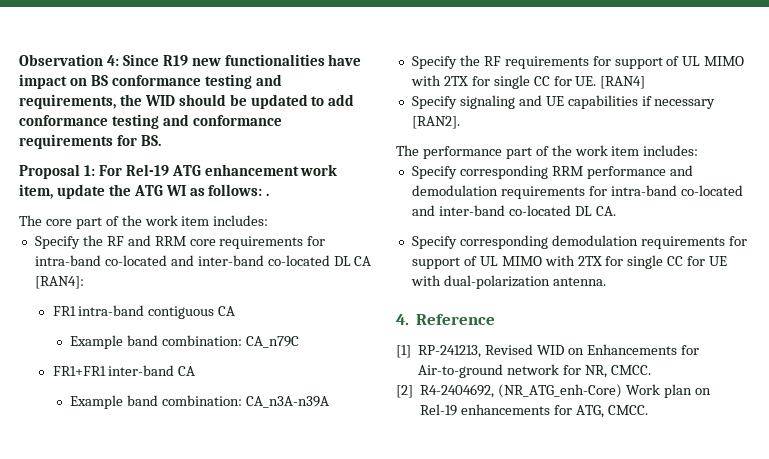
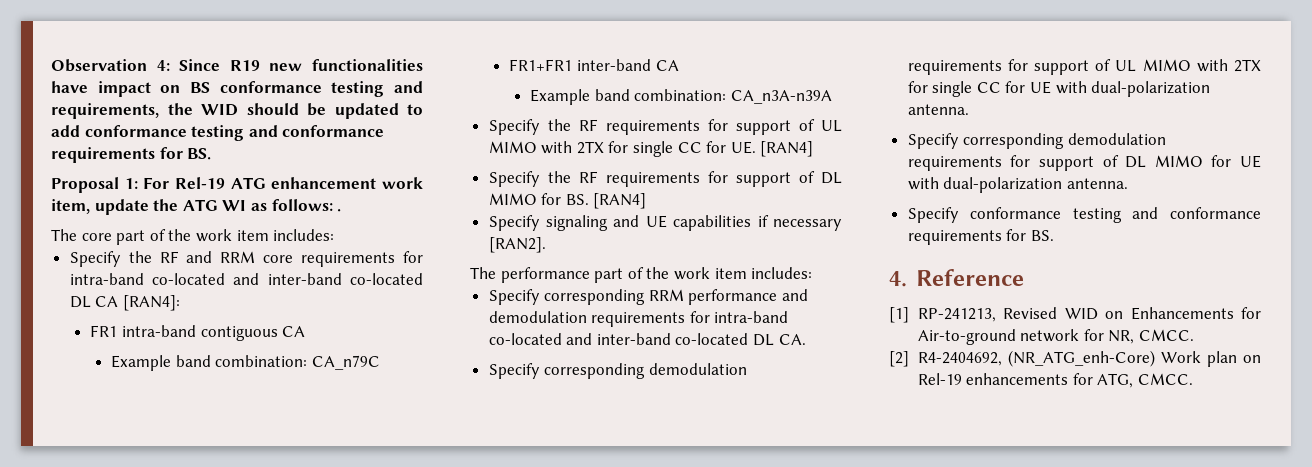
(646, 82) none -> [488,171,842,187] [488,193,647,209] // Specify the RF requirements for support of DL MIMO for BS. [RAN4]
(606, 281) none -> [907,133,1166,149] [907,155,1261,171] [907,177,1128,193] [907,207,1261,223] [907,229,1054,245] // Specify corresponding demodulation requirements for support of DL MIMO for UE with dual-polarization antenna. // Specify conformance testing and conformance requirements for BS.

